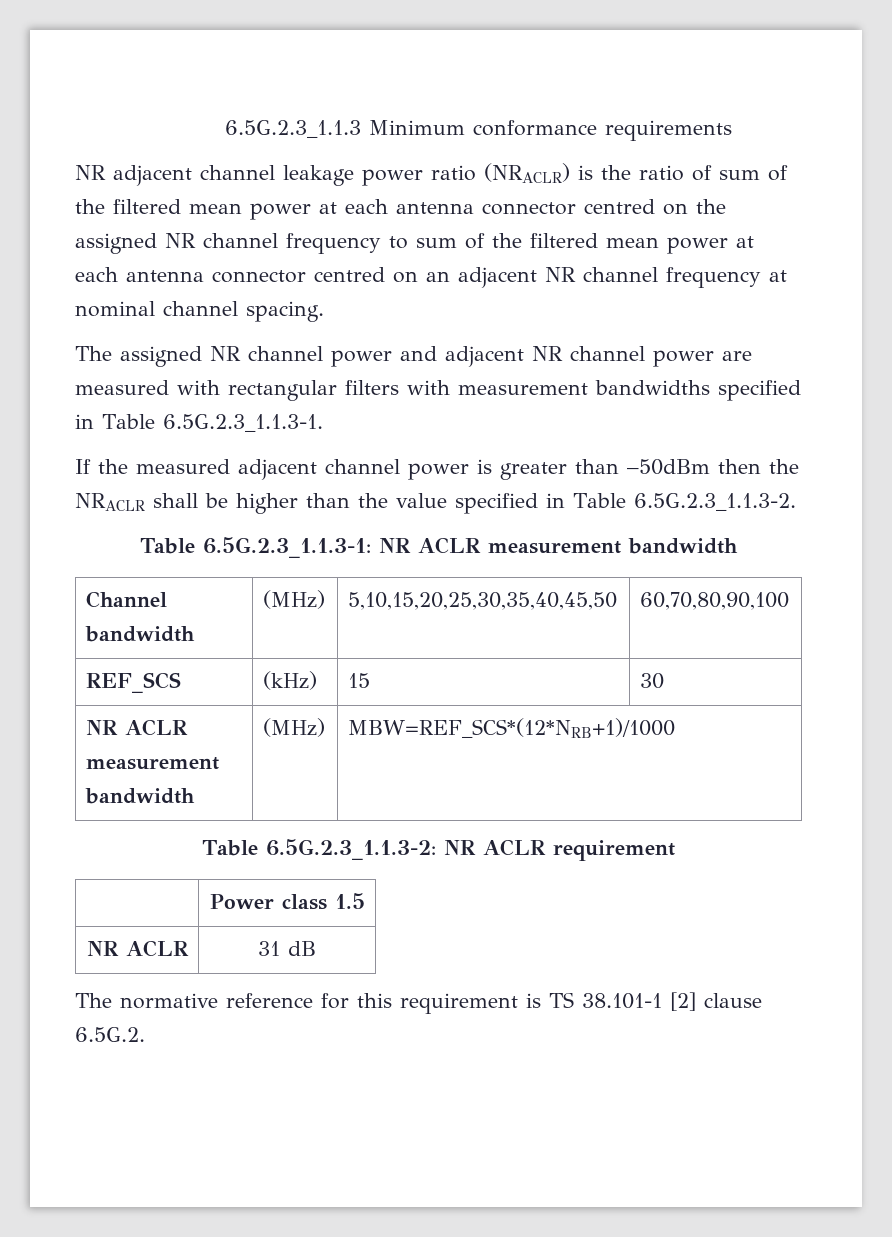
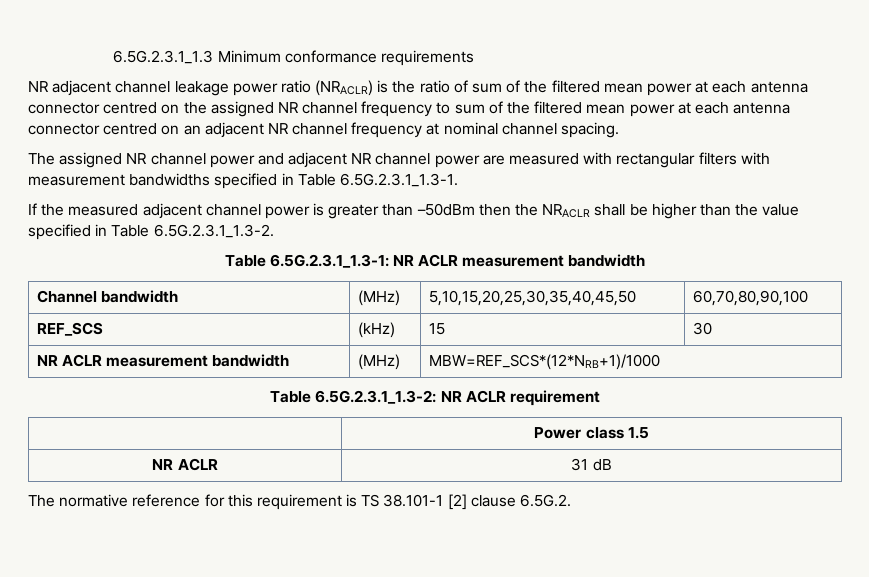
[224,120,361,138] 6.5G.2.3_1.1.3 -> [113,50,214,64] 6.5G.2.3.1_1.3
[162,414,323,432] 6.5G.2.3_1.1.3-1. -> [339,173,458,187] 6.5G.2.3.1_1.3-1.
[633,493,796,511] [139,537,372,558] 6.5G.2.3_1.1.3-2. // Table 6.5G.2.3_1.1.3-1: -> [153,224,274,238] [224,254,389,268] 6.5G.2.3.1_1.3-2. // Table 6.5G.2.3.1_1.3-1:
[265,839,436,860] 6.5G.2.3_1.1.3-2: -> [315,390,437,404] 6.5G.2.3.1_1.3-2:

